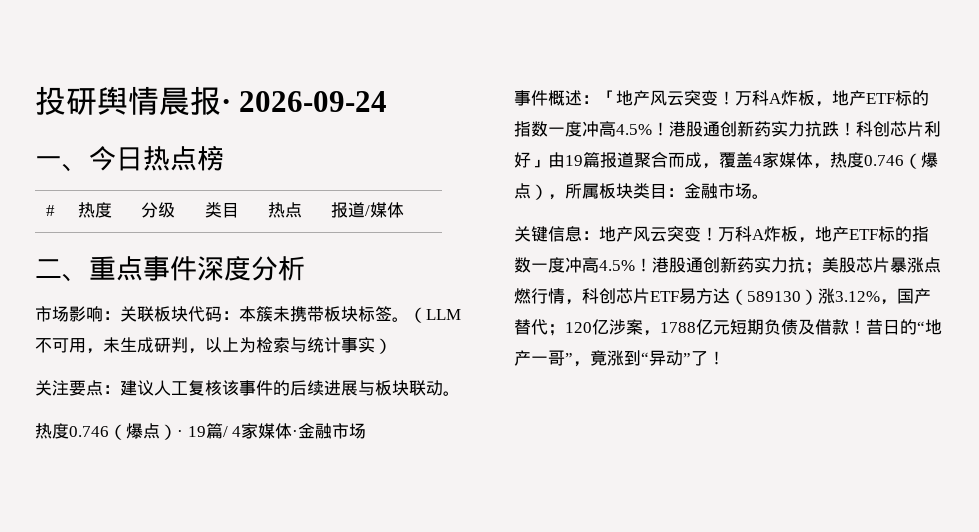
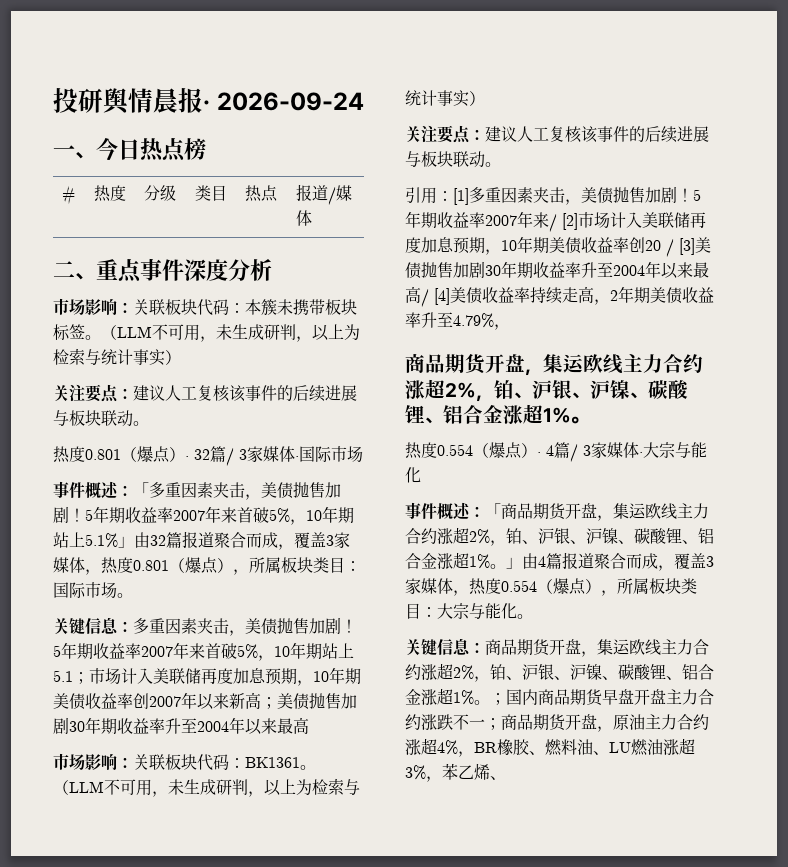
[69,423,333,440] 0.746（爆点）· 19篇/ 4家媒体·金融 -> [85,446,332,466] 0.801（爆点）· 32篇/ 3家媒体·国际
[616,90,929,107] [514,121,941,137] [514,152,938,169] [514,183,718,200] 地产风云突变！万科A炸板，地产ETF标的指数一度冲高4.5%！港股通创新药实力抗跌！科创芯片利好」由19篇报道聚合而成，覆盖4家媒体，热度0.746（爆点），所属板块类目：金融 -> [149,482,341,500] [53,506,354,525] [53,531,350,550] [53,557,361,575] [53,582,86,598] 多重因素夹击，美债抛售加剧！5年期收益率2007年来首破5%，10年期站上5.1%」由32篇报道聚合而成，覆盖3家媒体，热度0.801（爆点），所属板块类目：国际
[599,226,929,243] [514,257,941,274] [514,288,931,305] [514,319,942,336] [514,350,725,367] 地产风云突变！万科A炸板，地产ETF标的指数一度冲高4.5%！港股通创新药实力抗；美股芯片暴涨点燃行情，科创芯片ETF易方达（589130）涨3.12%，国产替代；120亿涉案，1788亿元短期负债及借款！昔日的“地产一哥”，竟涨到“异动”了！ -> [133,617,357,636] [53,642,354,661] [53,667,361,686] [53,692,357,710] [53,717,309,735] [53,753,316,771] [53,778,360,797] [405,90,485,107] [405,125,709,143] [405,151,501,168] [405,186,701,205] [405,211,706,232] [405,236,711,257] [405,261,709,279] [405,286,714,307] [405,312,510,330] [405,354,703,376] [405,379,689,402] [405,404,589,424] [405,442,707,462] [405,467,421,483] [405,502,709,521] [405,527,714,546] [405,552,714,571] [405,578,697,596] [405,603,533,619] [405,638,709,657] [405,663,714,682] [405,688,714,706] [405,714,709,732] [405,738,695,757] [405,763,506,782] 多重因素夹击，美债抛售加剧！5年期收益率2007年来首破5%，10年期站上5.1；市场计入美联储再度加息预期，10年期美债收益率创2007年以来新高；美债抛售加剧30年期收益率升至2004年以来最高 // 市场影响：关联板块代码：BK1361。（LLM不可用，未生成研判，以上为检索与统计事实） // 关注要点：建议人工复核该事件的后续进展与板块联动。 // 引用：[1]多重因素夹击，美债抛售加剧！5年期收益率2007年来/ [2]市场计入美联储再度加息预期，10年期美债收益率创20 / [3]美债抛售加剧30年期收益率升至2004年以来最高/ [4]美债收益率持续走高，2年期美债收益率升至4.79%， // 商品期货开盘，集运欧线主力合约涨超2%，铂、沪银、沪镍、碳酸锂、铝合金涨超1%。 // 热度0.554（爆点）· 4篇/ 3家媒体·大宗与能化 // 事件概述：「商品期货开盘，集运欧线主力合约涨超2%，铂、沪银、沪镍、碳酸锂、铝合金涨超1%。」由4篇报道聚合而成，覆盖3家媒体，热度0.554（爆点），所属板块类目：大宗与能化。 // 关键信息：商品期货开盘，集运欧线主力合约涨超2%，铂、沪银、沪镍、碳酸锂、铝合金涨超1%。；国内商品期货早盘开盘主力合约涨跌不一；商品期货开盘，原油主力合约涨超4%，BR橡胶、燃料油、LU燃油涨超3%，苯乙烯、

